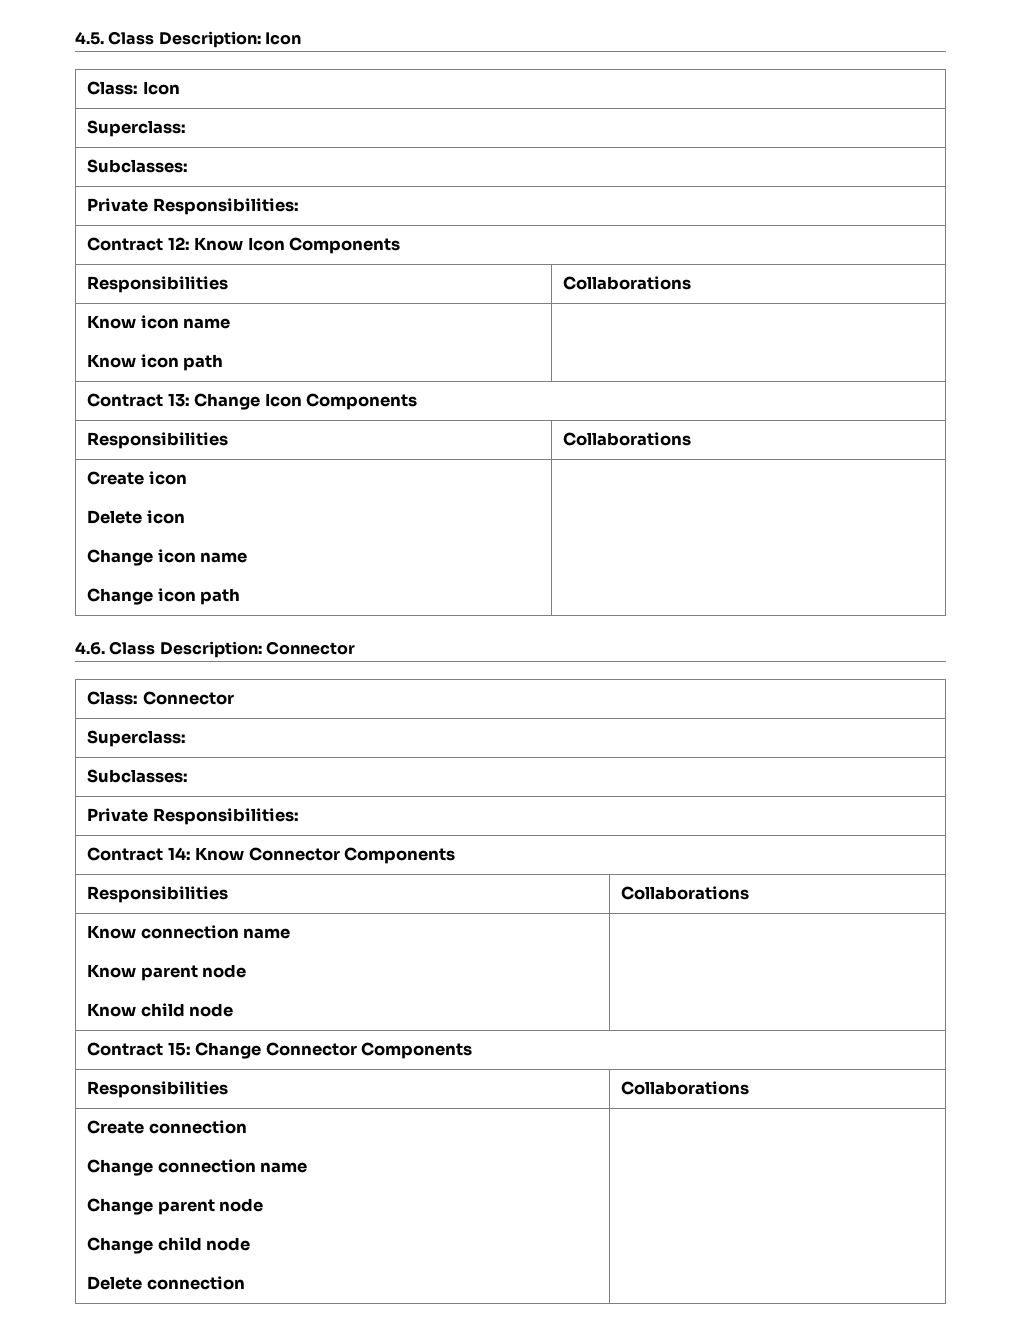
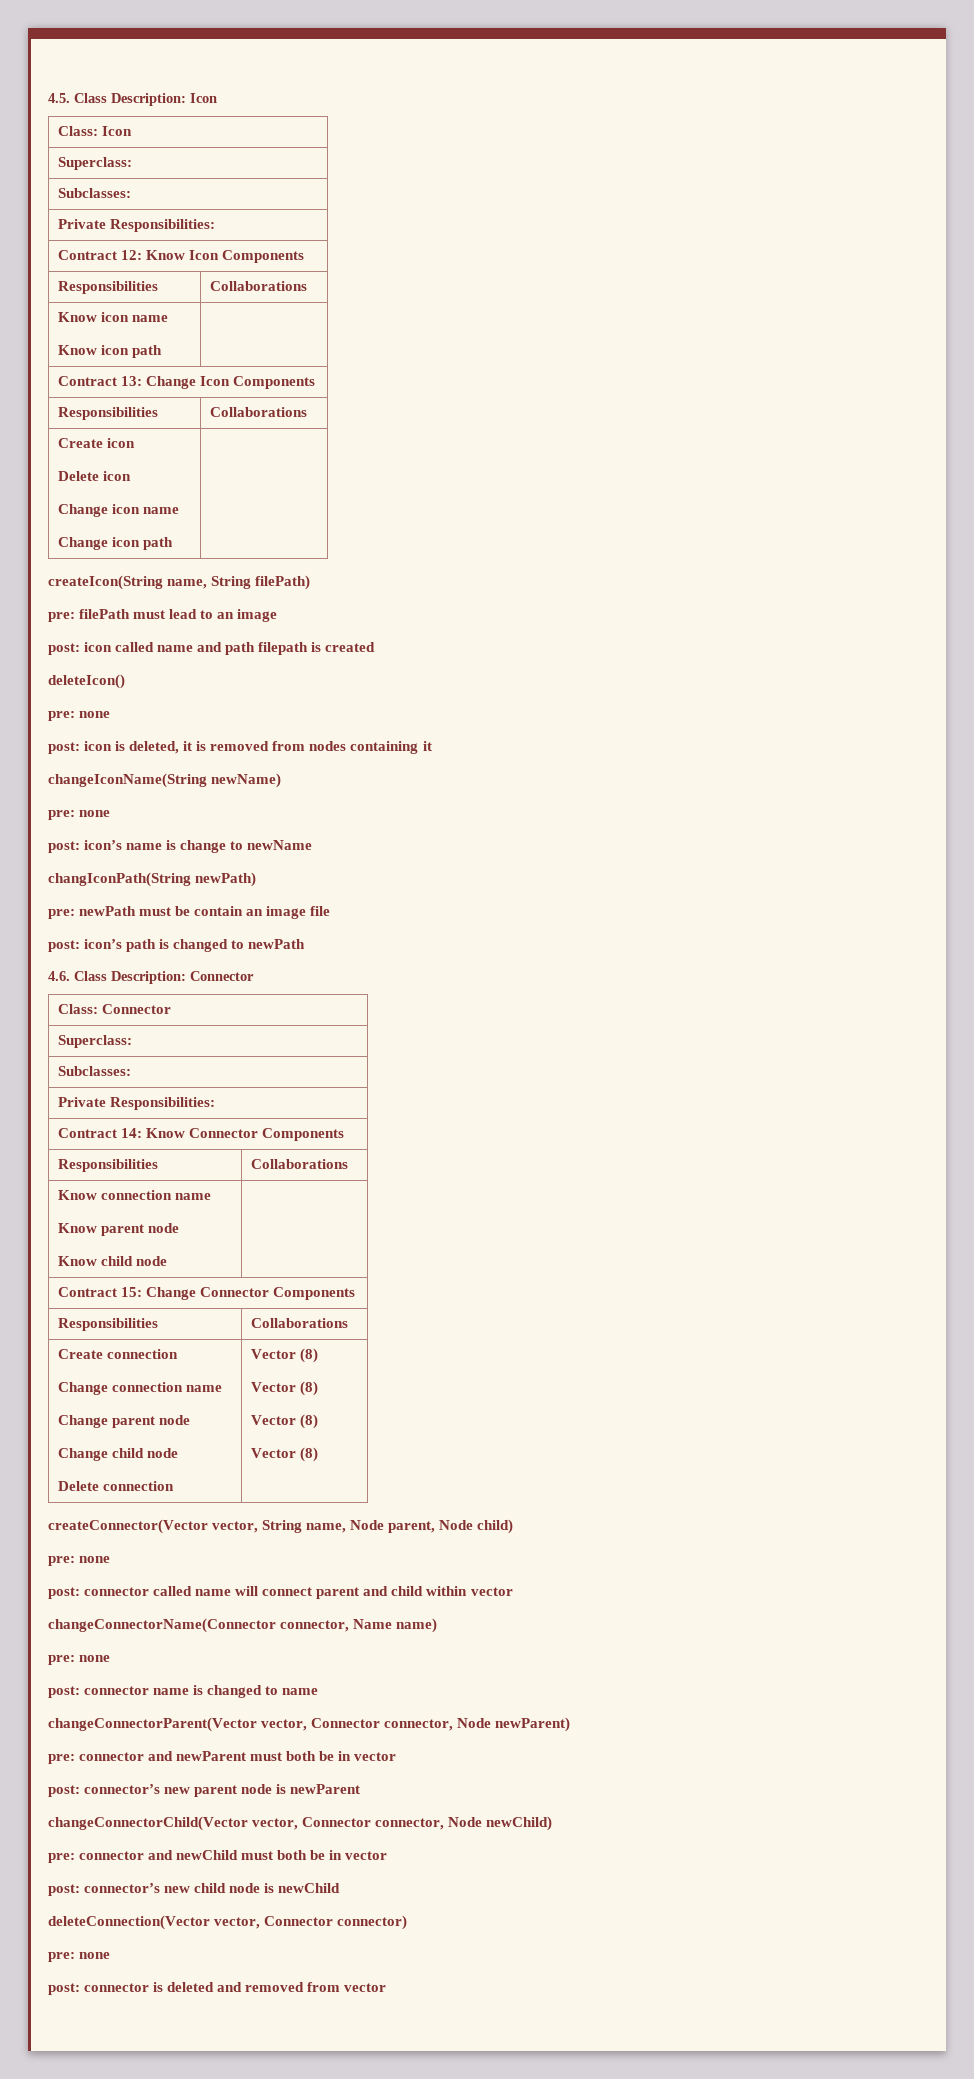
(241, 596) none -> [48,575,311,590] [48,609,278,622] [48,642,376,655] [48,674,125,689] [48,711,111,721] [48,741,432,754] [48,773,282,788] [48,810,111,820] [48,840,313,853] [48,872,257,887] [48,906,331,919] [48,939,306,952] // createIcon(String name, String filePath) // pre: filePath must lead to an image // post: icon called name and path filepath is created // deleteIcon() // pre: none // post: icon is deleted, it is removed from nodes containing it // changeIconName(String newName) // pre: none // post: icon’s name is change to newName // changIconPath(String newPath) // pre: newPath must be contain an image file // post: icon’s path is changed to newPath
(245, 1283) none -> [250,1348,318,1363] [250,1381,318,1396] [250,1414,318,1429] [250,1447,318,1462] [48,1519,514,1534] [48,1556,111,1566] [48,1586,513,1599] [48,1618,438,1633] [48,1655,111,1665] [48,1685,319,1698] [48,1717,571,1732] [48,1751,397,1764] [48,1784,361,1797] [48,1816,553,1831] [48,1850,388,1863] [48,1883,341,1896] [48,1915,408,1930] [48,1952,111,1962] [48,1982,387,1995] Vector (8) // Vector (8) // Vector (8) // Vector (8) // createConnector(Vector vector, String name, Node parent, Node child) // pre: none // post: connector called name will connect parent and child within vector // changeConnectorName(Connector connector, Name name) // pre: none // post: connector name is changed to name // changeConnectorParent(Vector vector, Connector connector, Node newParent) // pre: connector and newParent must both be in vector // post: connector’s new parent node is newParent // changeConnectorChild(Vector vector, Connector connector, Node newChild) // pre: connector and newChild must both be in vector // post: connector’s new child node is newChild // deleteConnection(Vector vector, Connector connector) // pre: none // post: connector is deleted and removed from vector

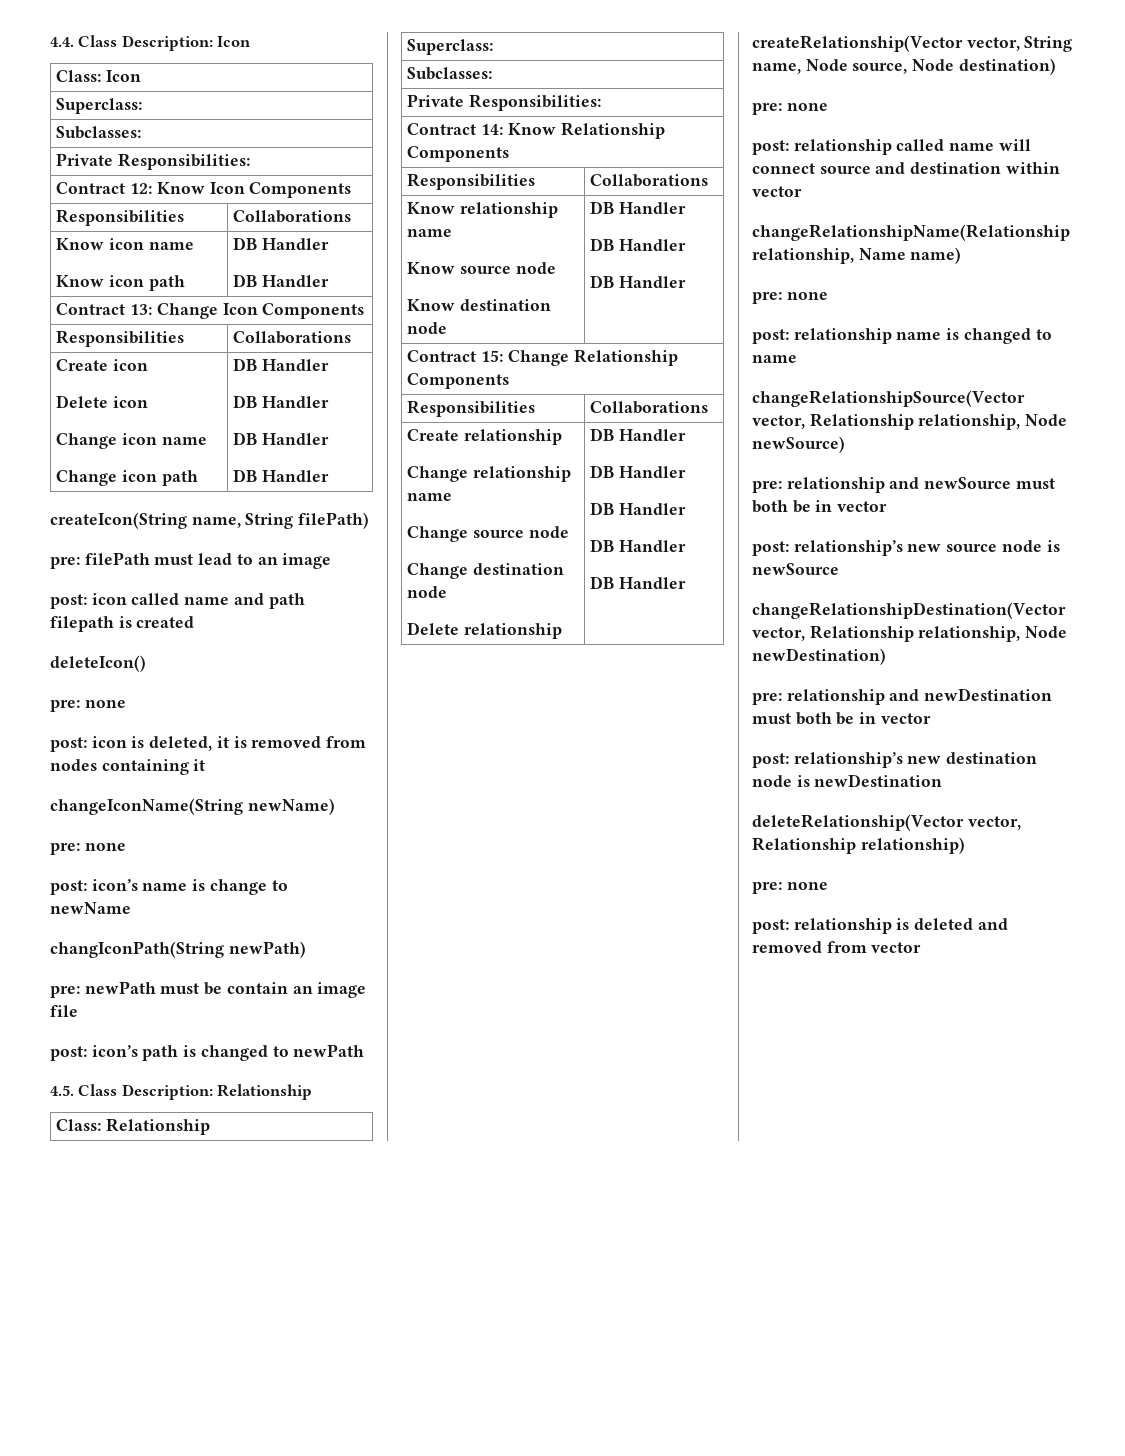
[48,93,70,103] 4.5. -> [50,37,74,47] 4.4.
(162, 351) none -> [233,237,330,250] [233,274,330,287] DB Handler // DB Handler
(173, 543) none -> [233,358,330,371] [233,395,330,408] [233,432,330,445] [233,469,330,482] DB Handler // DB Handler // DB Handler // DB Handler
[48,971,254,984] [57,1004,171,1014] 4.6. Class Description: Connector // Class: Connector -> [50,1084,313,1100] [56,1118,211,1135] 4.5. Class Description: Relationship // Class: Relationship
[188,1128,344,1141] [57,1159,158,1172] [250,1159,348,1169] [57,1190,211,1200] [57,1223,144,1236] Connector Components // Responsibilities | Collaborations // Know connection name // Know parent -> [560,122,665,139] [407,146,510,162] [407,173,536,190] [590,174,709,187] [407,202,559,218] [407,229,453,237] [407,262,512,274] Relationship Components // Responsibilities | Collaborations // Know relationship name // Know source
[100,1256,133,1266] child -> [460,299,552,311] destination
(167, 1261) none -> [590,201,687,214] [590,238,687,251] [590,275,687,288] DB Handler // DB Handler // DB Handler
[199,1287,355,1300] [57,1318,158,1331] [250,1318,348,1328] [57,1349,178,1359] [57,1382,222,1395] [57,1415,155,1428] Connector Components // Responsibilities | Collaborations // Create connection // Change connection name // Change parent -> [573,349,678,366] [407,373,510,389] [407,400,536,417] [590,401,709,414] [407,429,563,445] [407,466,572,482] [407,493,453,501] [407,526,525,542] Relationship Components // Responsibilities | Collaborations // Create relationship // Change relationship name // Change source
[111,1448,144,1458] child -> [473,563,565,575] destination
[102,1481,174,1491] [250,1348,318,1363] [250,1381,318,1396] [250,1414,318,1429] [250,1447,318,1462] [48,1519,208,1534] connection | Vector (8) // Vector (8) // Vector (8) // Vector (8) // createConnector(Vector -> [464,623,563,639] [590,428,687,441] [590,465,687,478] [590,502,687,515] [590,539,687,552] [590,576,687,589] [752,35,963,52] relationship | DB Handler // DB Handler // DB Handler // DB Handler // DB Handler // createRelationship(Vector
[388,1519,514,1534] [48,1556,111,1566] [48,1587,150,1599] parent, Node child) // pre: none // post: connector -> [852,58,1056,75] [752,103,828,115] [752,139,892,155] source, Node destination) // pre: none // post: relationship
[316,1586,424,1599] parent and child -> [819,162,1002,174] source and destination
[48,1618,350,1633] changeConnectorName(Connector connector, -> [752,224,1070,241] [752,248,854,264] changeRelationshipName(Relationship relationship,
[84,1686,150,1695] connector -> [793,328,892,344] relationship
[48,1717,571,1732] [48,1751,397,1764] [48,1784,361,1797] [48,1816,553,1831] [48,1850,388,1863] [48,1883,341,1896] [48,1915,408,1930] [48,1952,111,1962] [48,1983,150,1995] changeConnectorParent(Vector vector, Connector connector, Node newParent) // pre: connector and newParent must both be in vector // post: connector’s new parent node is newParent // changeConnectorChild(Vector vector, Connector connector, Node newChild) // pre: connector and newChild must both be in vector // post: connector’s new child node is newChild // deleteConnection(Vector vector, Connector connector) // pre: none // post: connector -> [752,390,1025,407] [752,413,1068,430] [752,436,845,453] [752,477,1055,493] [752,500,888,513] [752,540,1060,556] [752,563,839,575] [752,602,1066,619] [752,625,1068,642] [752,648,886,665] [752,688,1053,705] [752,712,931,725] [752,752,1038,768] [752,774,943,787] [752,814,1021,831] [752,837,965,854] [752,882,828,894] [752,918,892,934] changeRelationshipSource(Vector vector, Relationship relationship, Node newSource) // pre: relationship and newSource must both be in vector // post: relationship’s new source node is newSource // changeRelationshipDestination(Vector vector, Relationship relationship, Node newDestination) // pre: relationship and newDestination must both be in vector // post: relationship’s new destination node is newDestination // deleteRelationship(Vector vector, Relationship relationship) // pre: none // post: relationship

